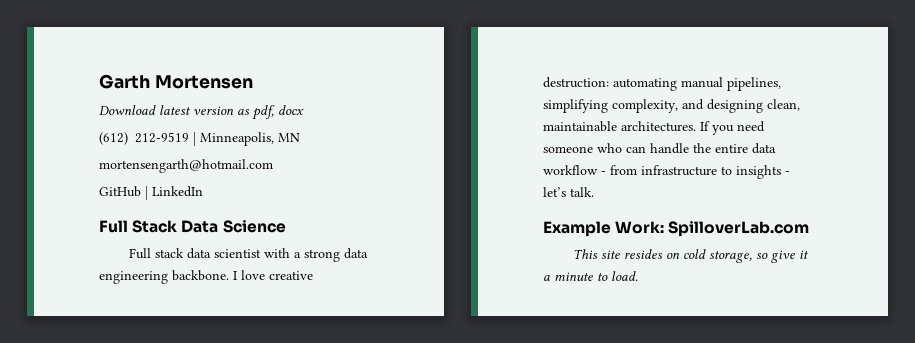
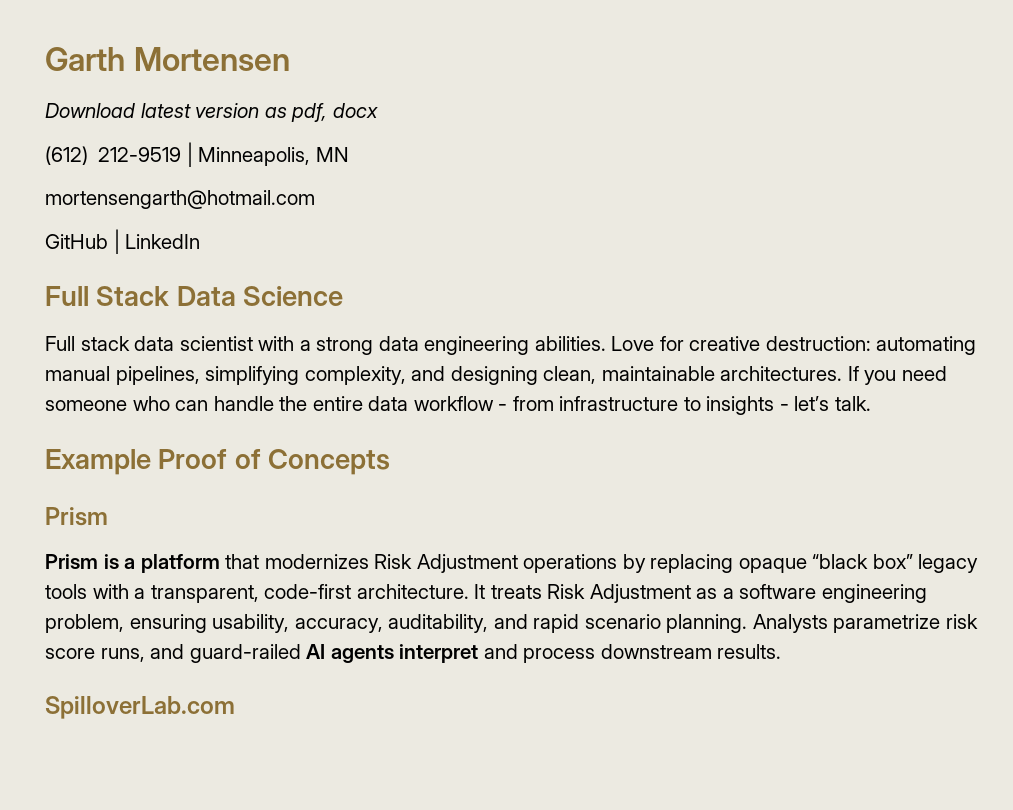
[172,270,265,281] backbone. I love -> [534,336,684,351] abilities. Love for
[615,221,810,237] [572,249,809,263] [543,271,638,281] Work: SpilloverLab.com // This site resides on cold storage, so give it a minute to load. -> [158,449,391,475] [45,507,108,526] [45,554,979,573] [45,584,927,603] [45,614,978,633] [45,644,782,663] [45,696,235,719] Proof of Concepts // Prism // Prism is a platform that modernizes Risk Adjustment operations by replacing opaque “black box” legacy tools with a transparent, code-first architecture. It treats Risk Adjustment as a software engineering problem, ensuring usability, accuracy, auditability, and rapid scenario planning. Analysts parametrize risk score runs, and guard-railed AI agents interpret and process downstream results. // SpilloverLab.com

